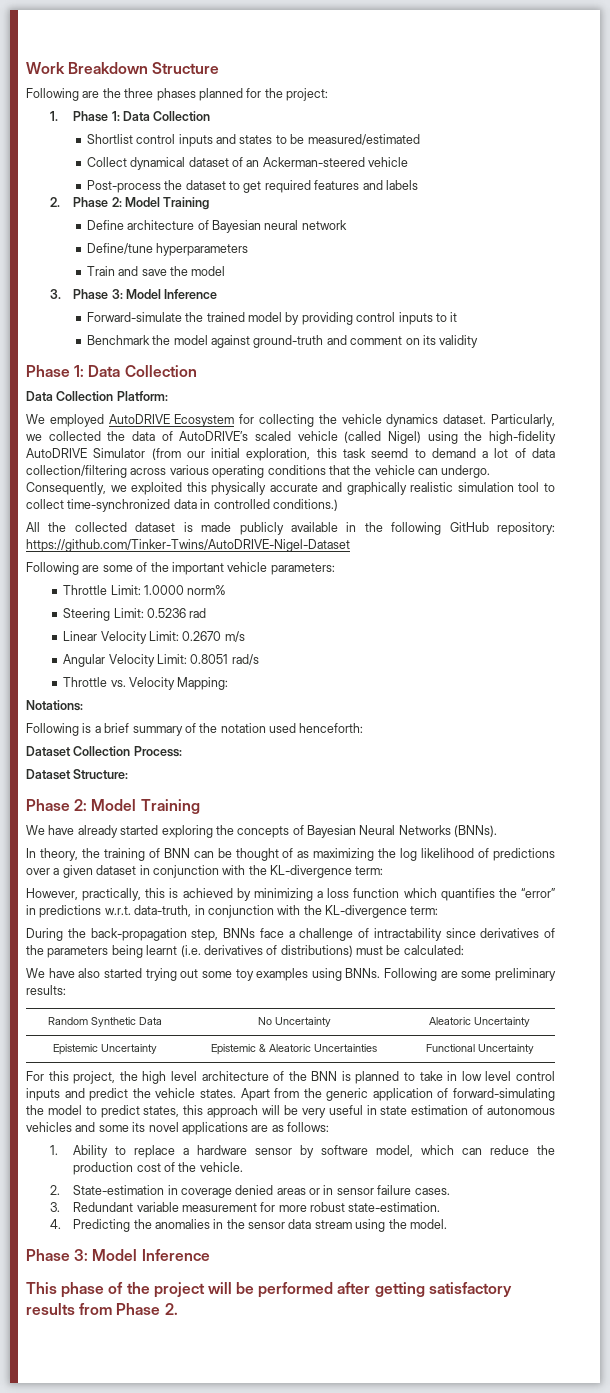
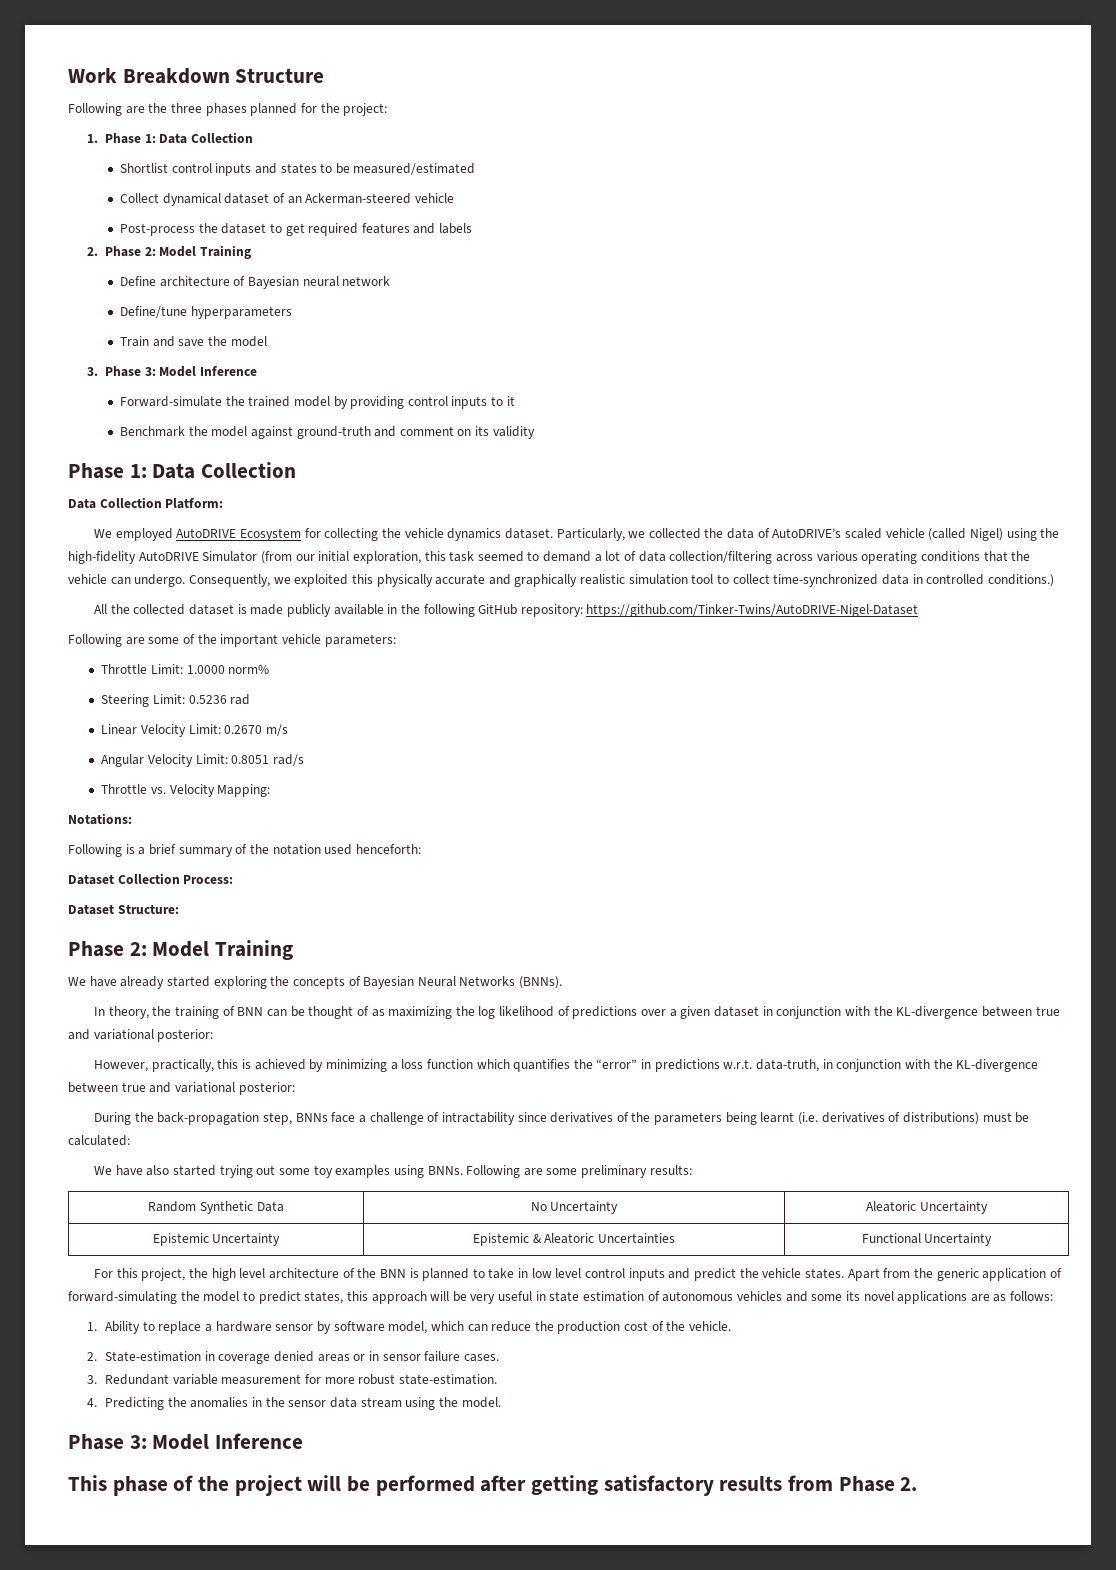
[371,448,409,458] seemd -> [477,551,524,562] seemed
[355,866,384,875] term: -> [981,1006,1060,1017] [68,1029,214,1042] between true and variational posterior:
[410,906,439,915] term: -> [68,1082,295,1095] between true and variational posterior:

